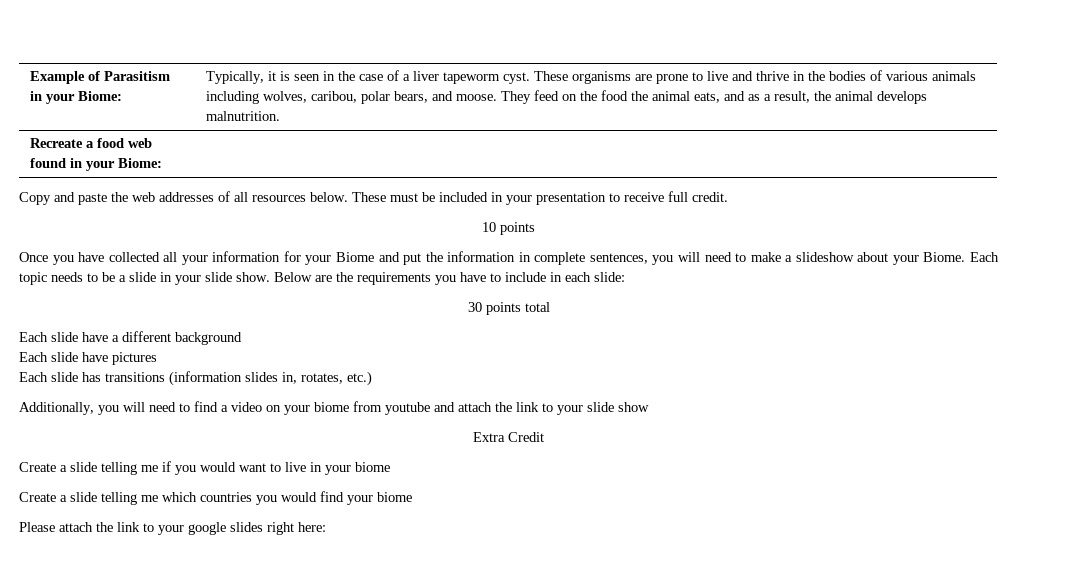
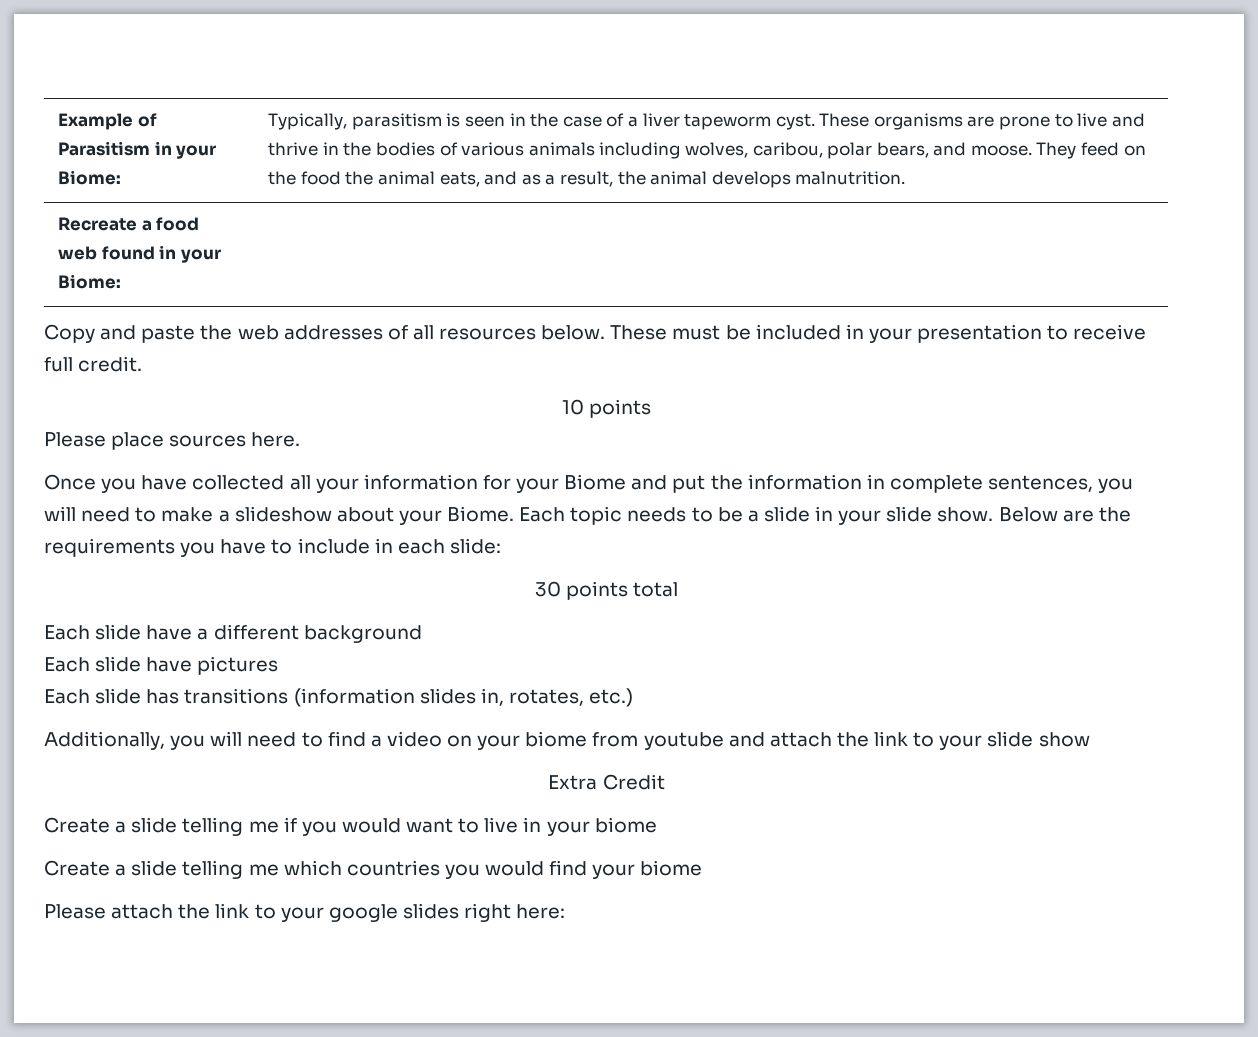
[268,71,277,81] it -> [351,113,442,130] parasitism
(535, 228) none -> [44,432,301,450] // Please place sources here.

